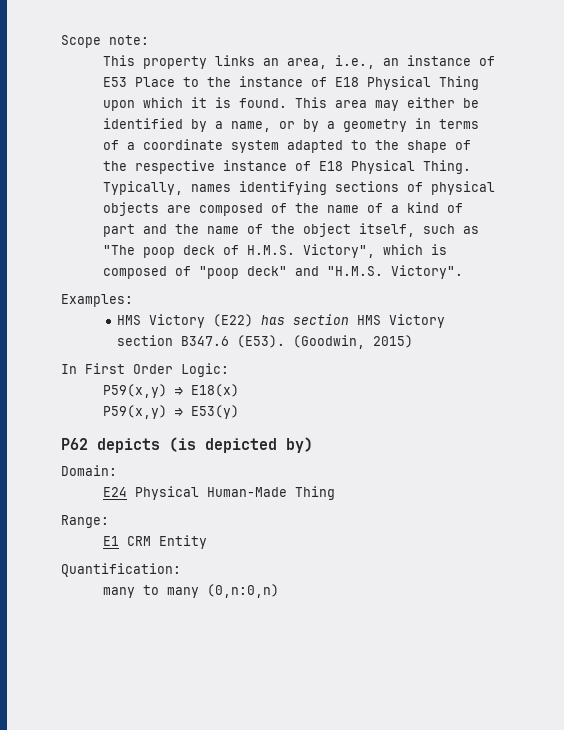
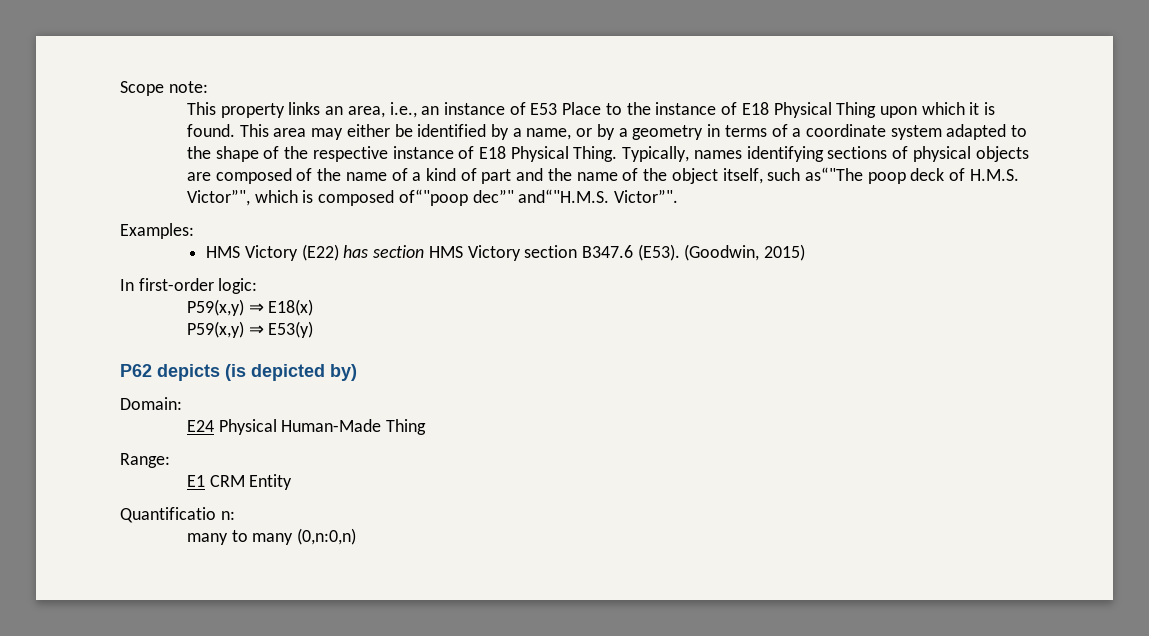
[463,226,480,234] [103,245,136,255] as "The -> [804,167,863,181] as“"The
[303,244,376,258] Victory", -> [186,189,250,206] Victor”",
[175,265,464,279] of "poop deck" and "H.M.S. Victory". -> [398,189,679,206] of“"poop dec”" and“"H.M.S. Victor”".
[85,363,229,377] First Order Logic: -> [138,278,258,294] first-order logic:
[61,563,181,577] Quantification: -> [120,507,235,523] Quantificatio n:

